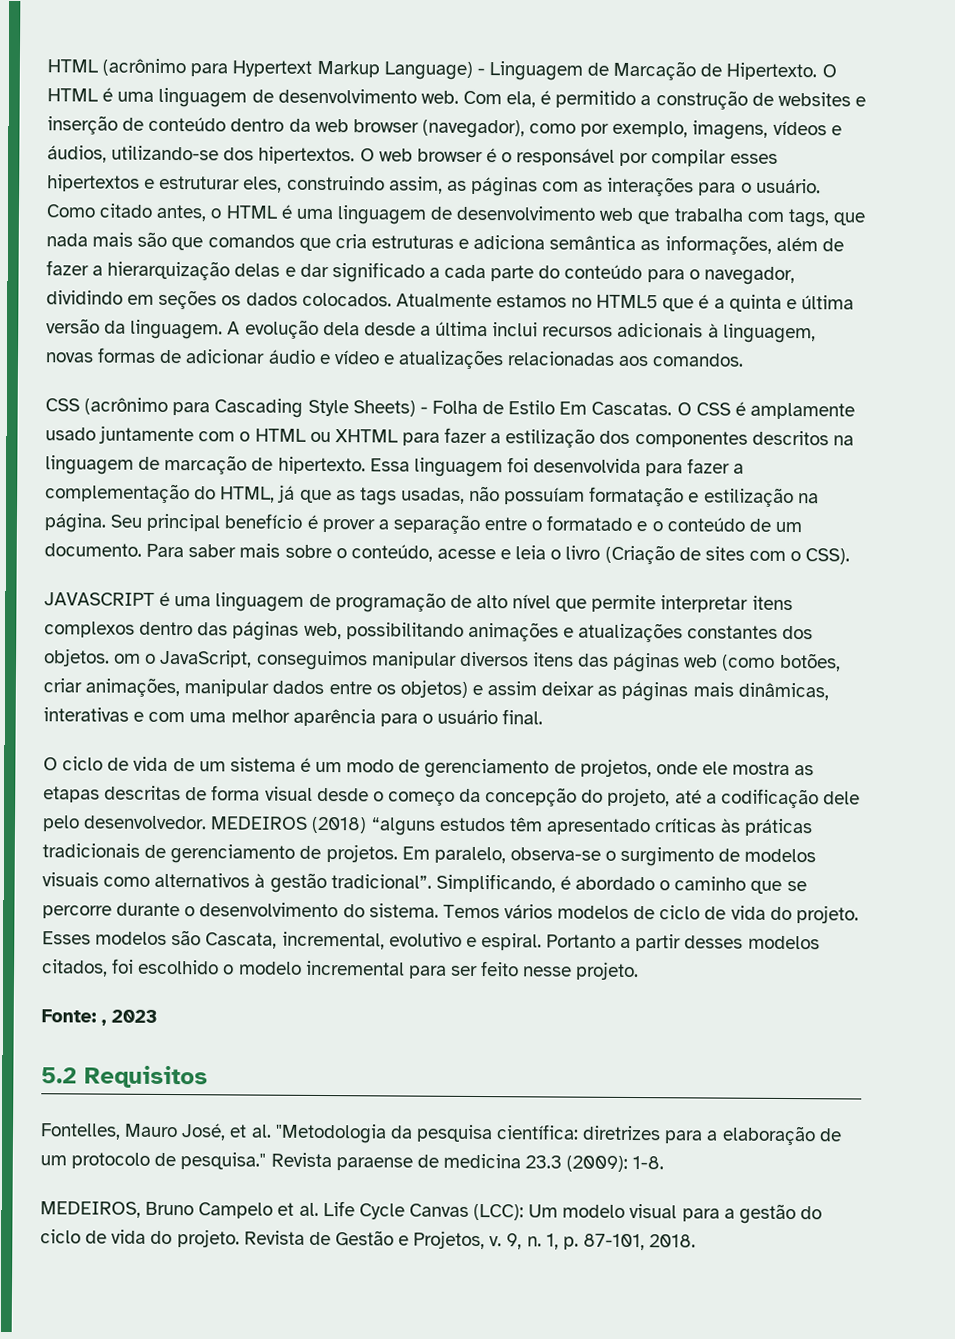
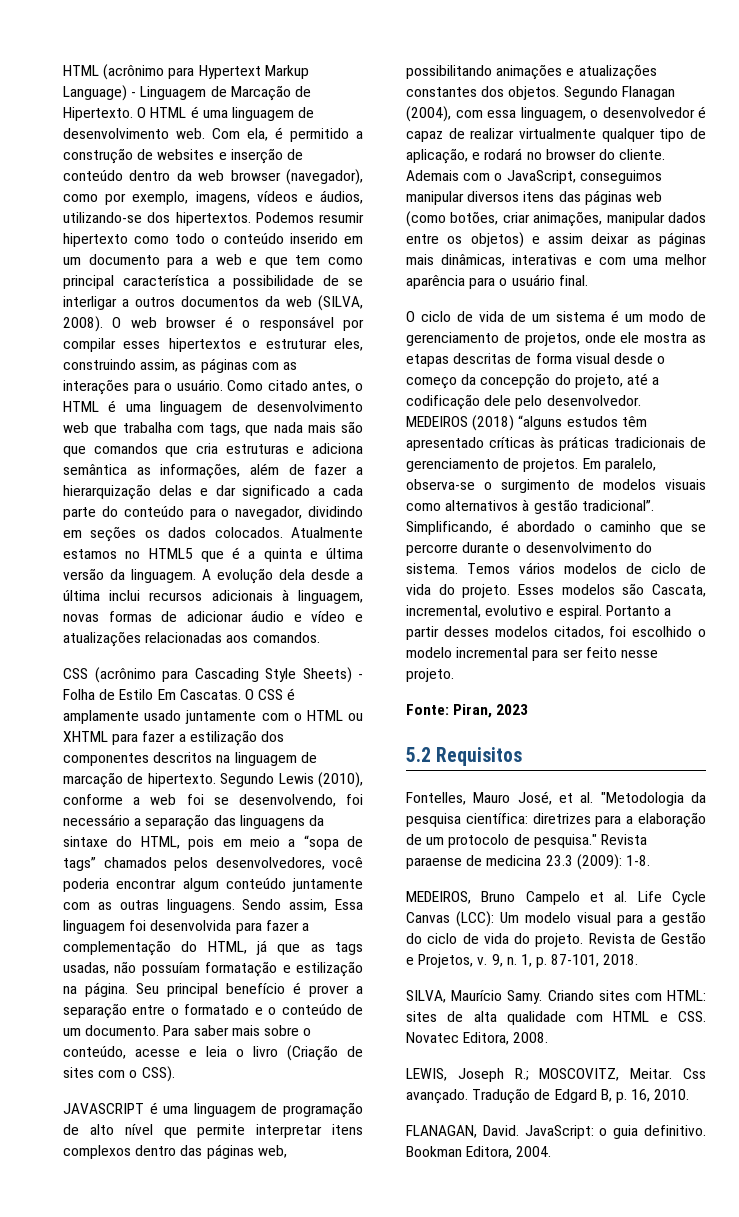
(356, 155) none -> [255,212,364,223] [63,233,363,247] [63,254,363,268] [63,275,364,289] [63,295,363,311] [63,316,103,332] Podemos resumir hipertexto como todo o conteúdo inserido em um documento para a web e que tem como principal característica a possibilidade de se interligar a outros documentos da web (SILVA, 2008).
(366, 465) none -> [220,772,363,788] [63,794,363,807] [63,814,324,830] [63,835,363,850] [63,857,363,871] [63,878,363,892] [63,899,328,913] Segundo Lewis (2010), conforme a web foi se desenvolvendo, foi necessário a separação das linguagens da sintaxe do HTML, pois em meio a “sopa de tags” chamados pelos desenvolvedores, você poderia encontrar algum conteúdo juntamente com as outras linguagens. Sendo assim,
[114,653,142,664] om -> [563,86,675,100] [406,106,706,122] [406,128,706,142] [406,148,666,164] [406,170,491,181] Segundo Flanagan (2004), com essa linguagem, o desenvolvedor é capaz de realizar virtualmente qualquer tipo de aplicação, e rodará no browser do cliente. Ademais com
[101,1019,108,1026] , -> [453,704,493,718] Piran,
(697, 1241) none -> [406,990,706,1004] [406,1011,706,1025] [406,1032,549,1045] [406,1068,706,1082] [406,1088,690,1104] [406,1125,706,1139] [406,1146,552,1159] // SILVA, Maurício Samy. Criando sites com HTML: sites de alta qualidade com HTML e CSS. Novatec Editora, 2008. // LEWIS, Joseph R.; MOSCOVITZ, Meitar. Css avançado. Tradução de Edgard B, p. 16, 2010. // FLANAGAN, David. JavaScript: o guia definitivo. Bookman Editora, 2004.

